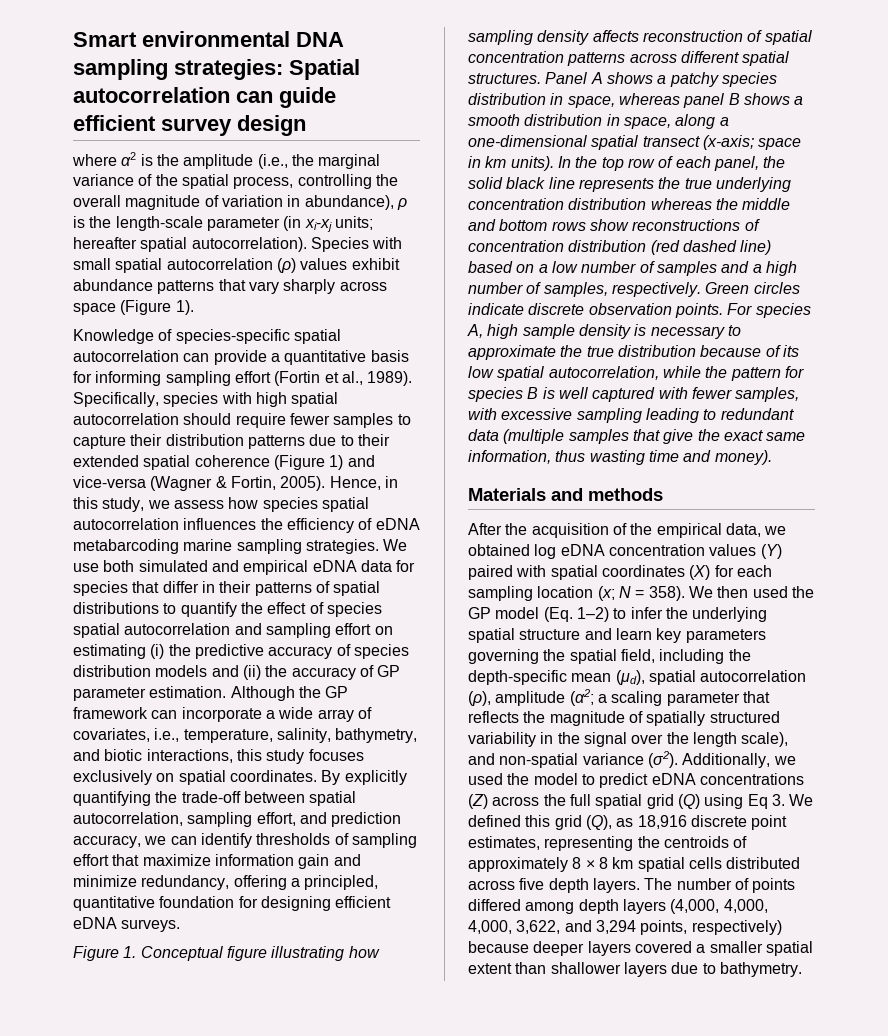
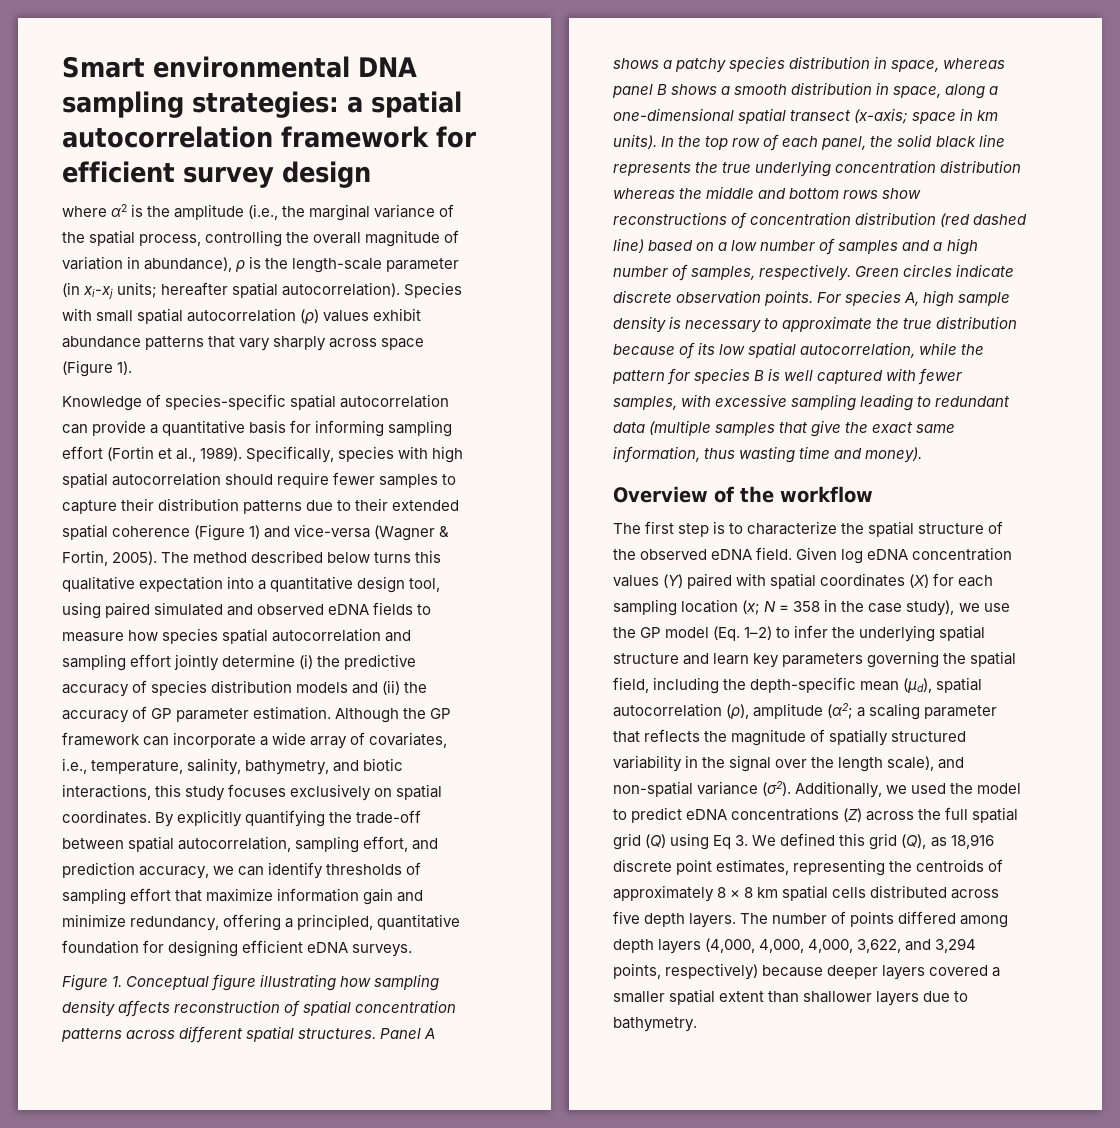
[289,59,360,80] [73,87,336,108] Spatial autocorrelation can guide -> [347,91,462,118] [62,126,476,148] a spatial autocorrelation framework for
[329,476,398,490] [73,497,369,512] [73,518,420,533] [73,539,408,554] [73,560,416,575] [73,581,381,596] [73,602,324,617] Hence, in this study, we assess how species spatial autocorrelation influences the efficiency of eDNA metabarcoding marine sampling strategies. We use both simulated and empirical eDNA data for species that differ in their patterns of spatial distributions to quantify the effect of -> [161,550,442,563] [62,576,441,593] [62,602,432,619] [62,630,159,642] The method described below turns this qualitative expectation into a quantitative design tool, using paired simulated and observed eDNA fields to measure how
[374,626,393,635] [73,644,146,659] on estimating -> [174,654,296,671] jointly determine
[468,488,663,501] [468,523,787,538] [468,544,530,556] Materials and methods // After the acquisition of the empirical data, we obtained -> [613,486,873,503] [613,521,1004,537] [613,547,838,560] Overview of the workflow // The first step is to characterize the spatial structure of the observed eDNA field. Given
[648,586,788,601] 358). We then used -> [793,599,1010,616] 358 in the case study), we use

